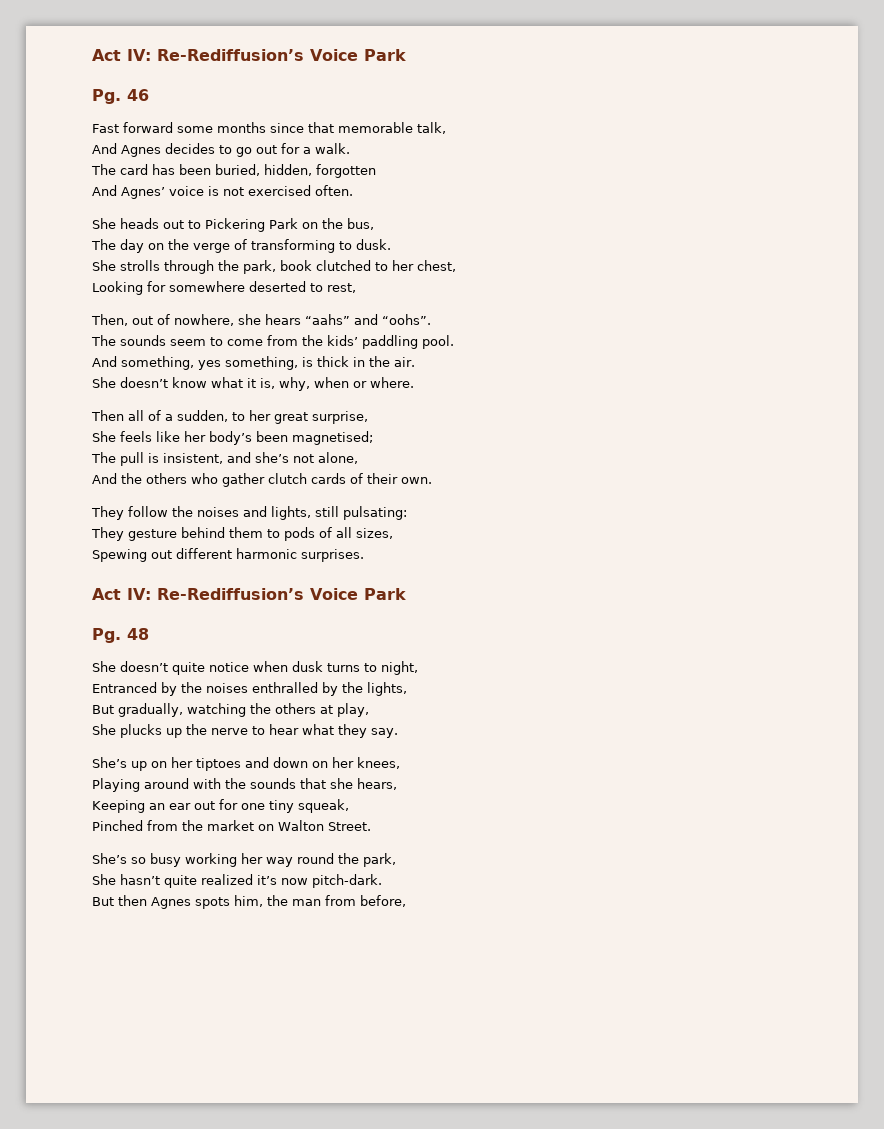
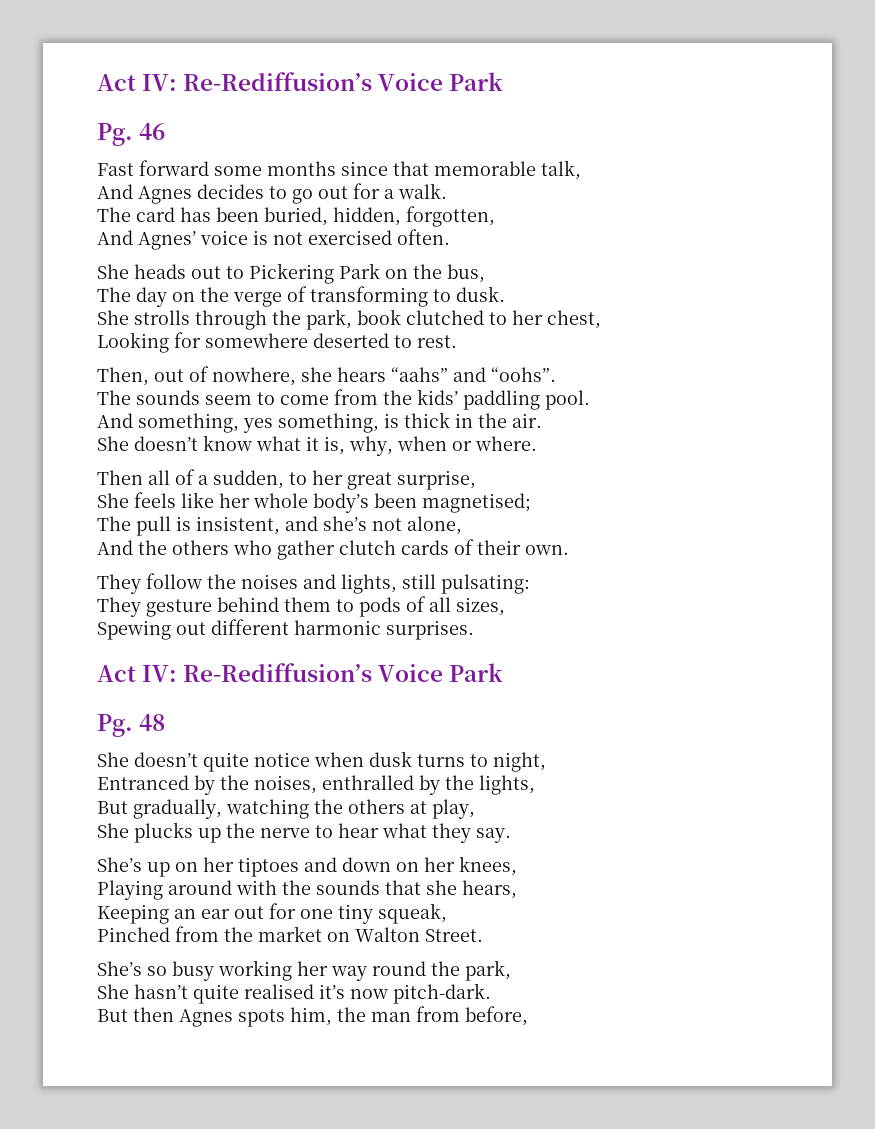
[316,164,376,178] forgotten -> [406,206,495,227] forgotten,
[327,283,356,293] rest, -> [417,335,457,348] rest.
(206, 436) none -> [253,493,308,508] whole
[206,683,248,693] noises -> [254,775,317,794] noises,
[201,874,253,885] realized -> [244,984,314,999] realised

